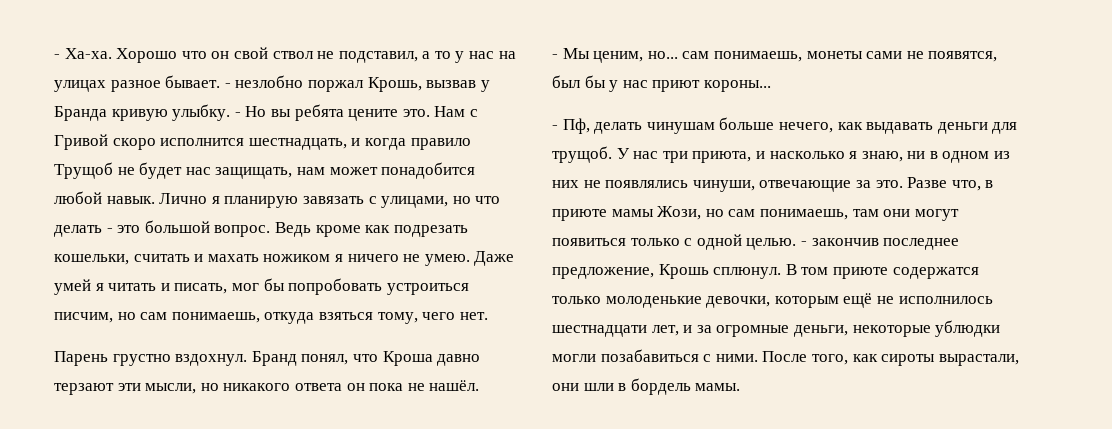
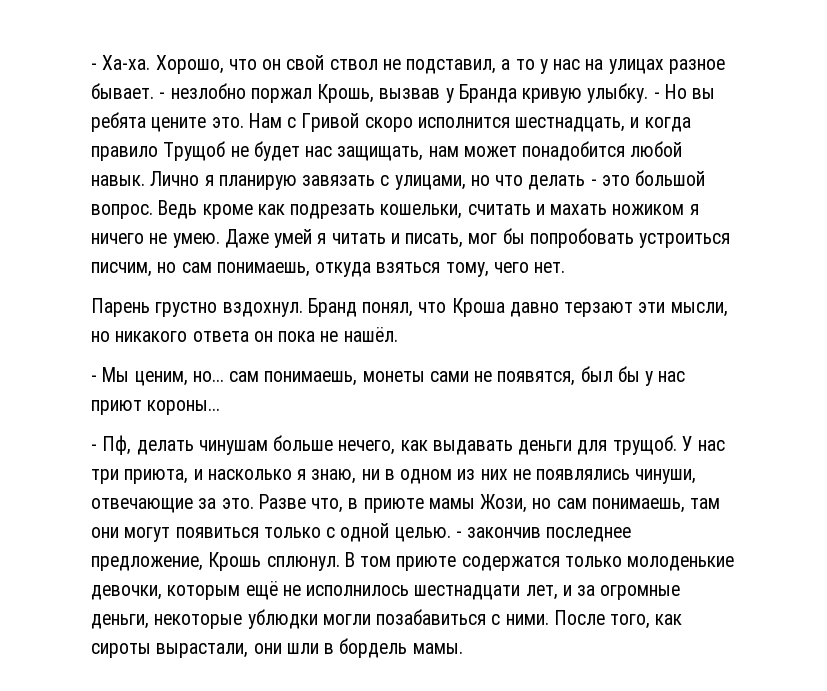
[116,48,178,63] Хорошо -> [155,55,224,74] Хорошо,

